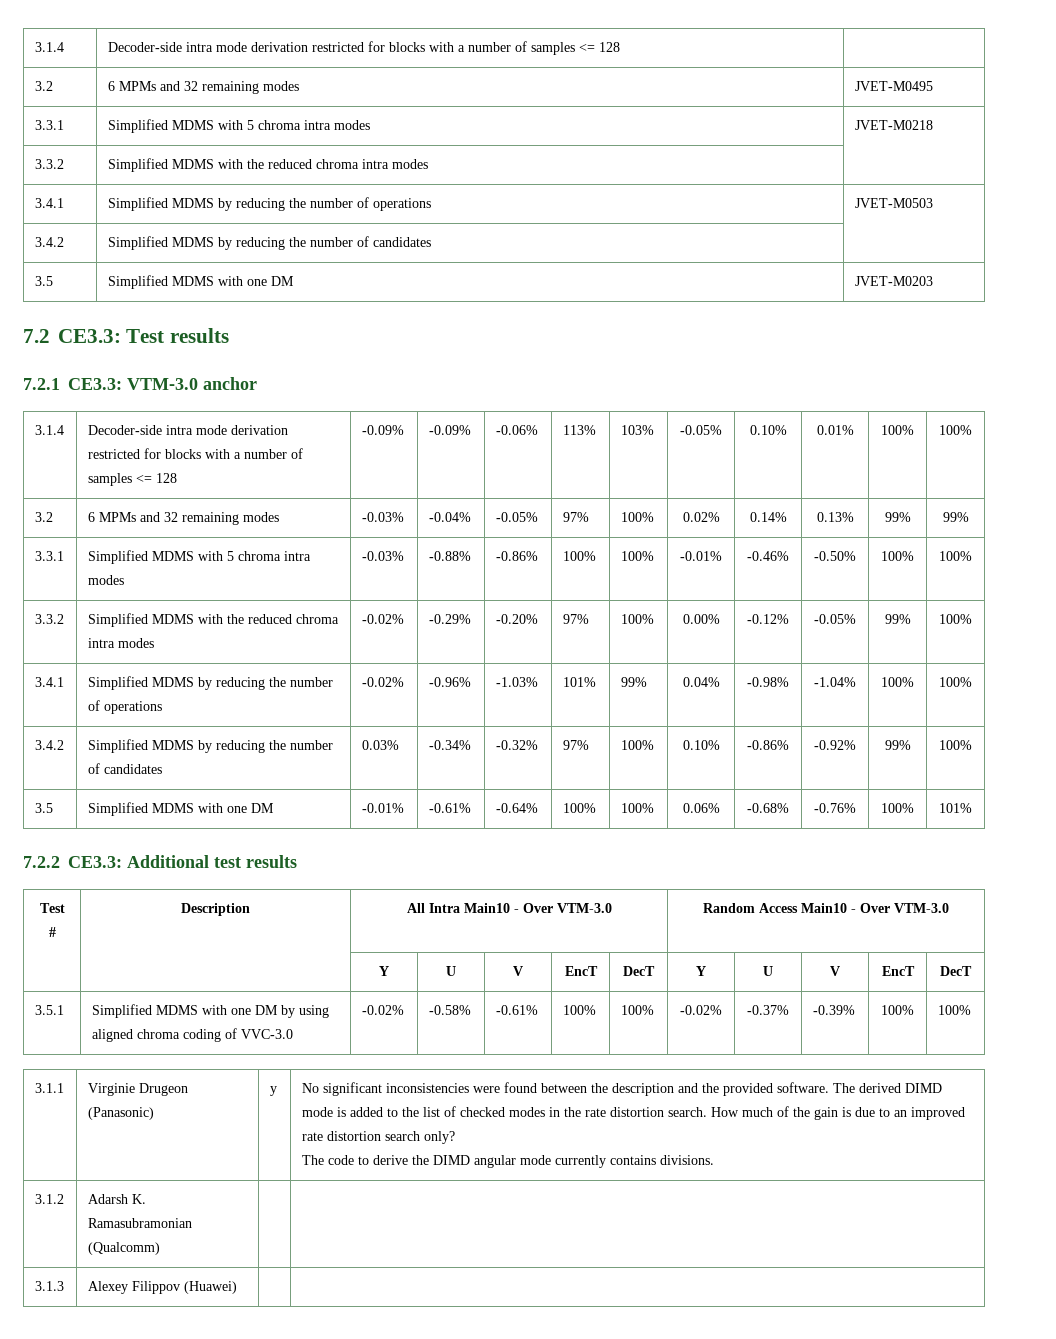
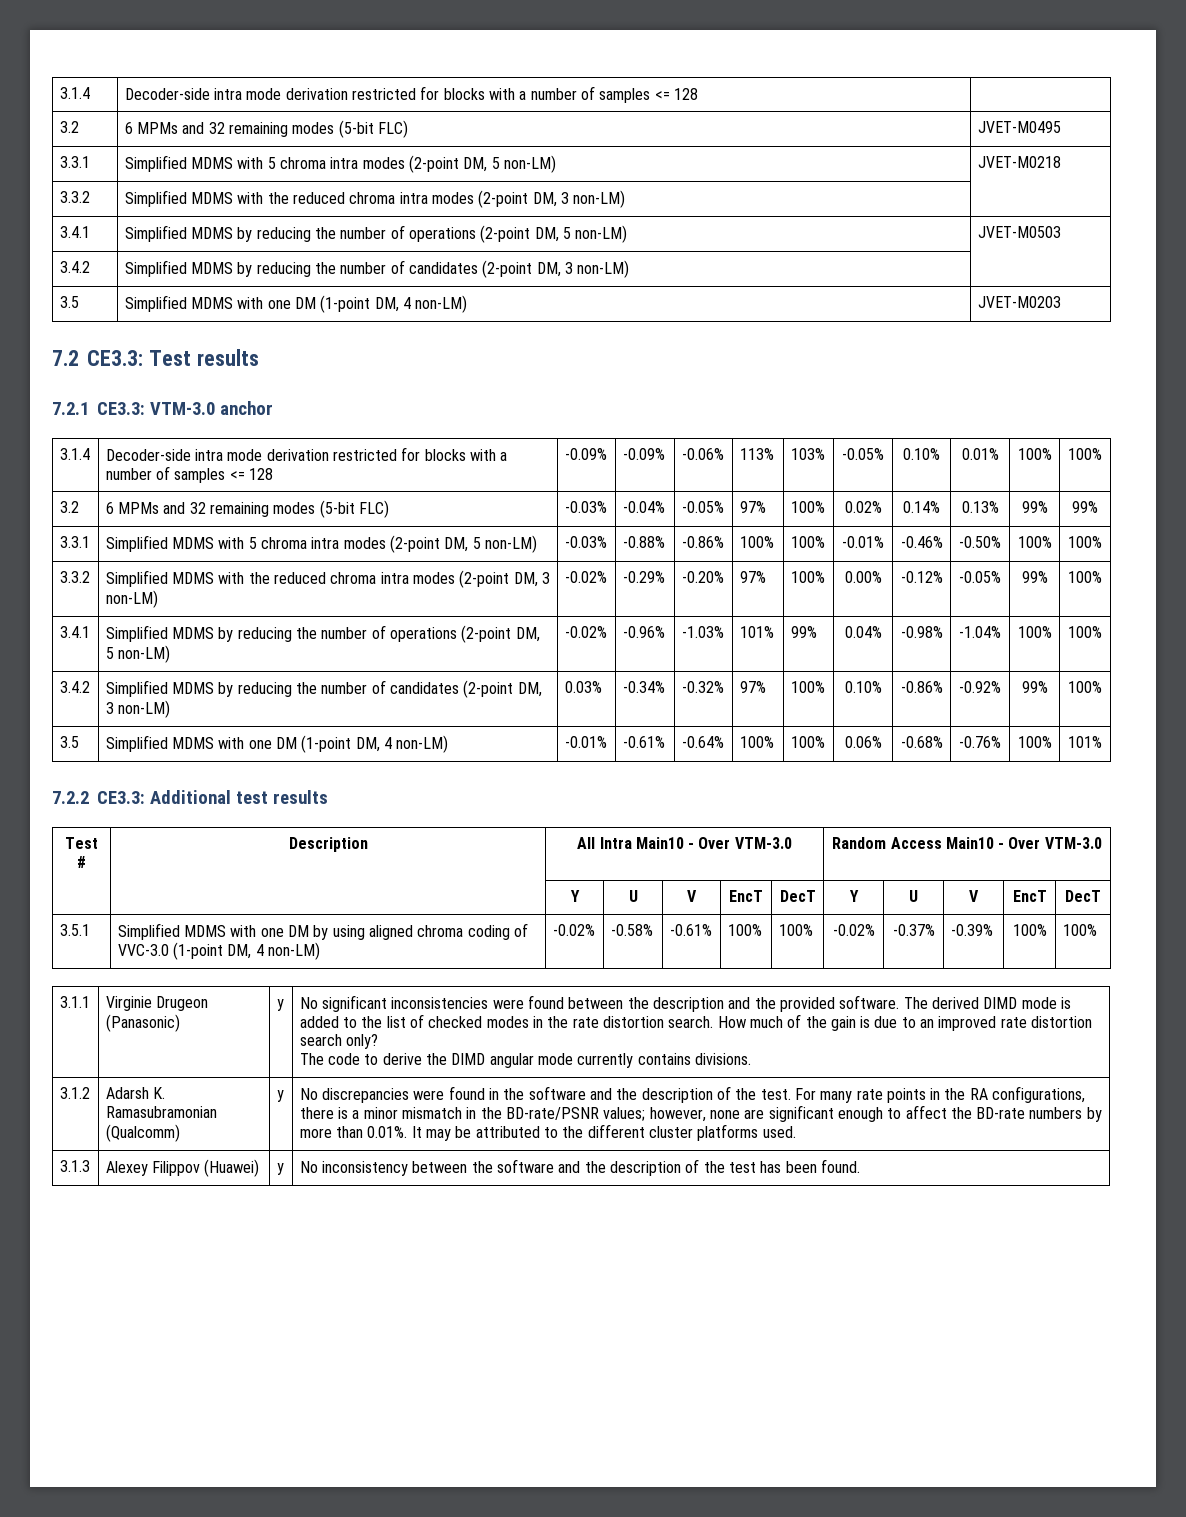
(299, 86) none -> [338,120,408,138] (5-bit FLC)
(370, 125) none -> [408,155,556,173] (2-point DM, 5 non-LM)
[34,198,64,208] [107,197,431,211] | // 3.4.1 | Simplified MDMS by reducing the number of operations -> [478,190,626,208] [59,226,90,238] [124,225,628,243] (2-point DM, 3 non-LM) | // 3.4.1 | Simplified MDMS by reducing the number of operations (2-point DM, 5 non-LM)
[34,276,53,286] [107,275,294,289] | // 3.5 | Simplified MDMS with one DM -> [482,260,630,278] [59,296,79,308] [124,295,468,313] (2-point DM, 3 non-LM) | // 3.5 | Simplified MDMS with one DM (1-point DM, 4 non-LM)
(279, 517) none -> [319,500,389,518] (5-bit FLC)
(124, 580) none -> [389,535,537,553] (2-point DM, 5 non-LM)
(154, 643) none -> [459,570,550,588] [105,590,158,608] (2-point DM, 3 non-LM)
(162, 707) none -> [461,625,540,643] [105,645,171,663] (2-point DM, 5 non-LM)
(162, 769) none -> [463,680,542,698] [105,700,171,718] (2-point DM, 3 non-LM)
(274, 808) none -> [301,735,449,753] (1-point DM, 4 non-LM)
(293, 1034) none -> [173,942,321,960] (1-point DM, 4 non-LM)
[34,1281,64,1291] [87,1281,237,1294] | // 3.1.3 | Alexey Filippov (Huawei) | | -> [276,1090,284,1102] [299,1086,1086,1103] [299,1105,1102,1122] [299,1124,796,1141] [59,1160,90,1172] [105,1159,260,1177] [276,1163,284,1175] [299,1159,860,1176] y | No discrepancies were found in the software and the description of the test. For many rate points in the RA configurations, there is a minor mismatch in the BD-rate/PSNR values; however, none are significant enough to affect the BD-rate numbers by more than 0.01%. It may be attributed to the different cluster platforms used. // 3.1.3 | Alexey Filippov (Huawei) | y | No inconsistency between the software and the description of the test has been found.

